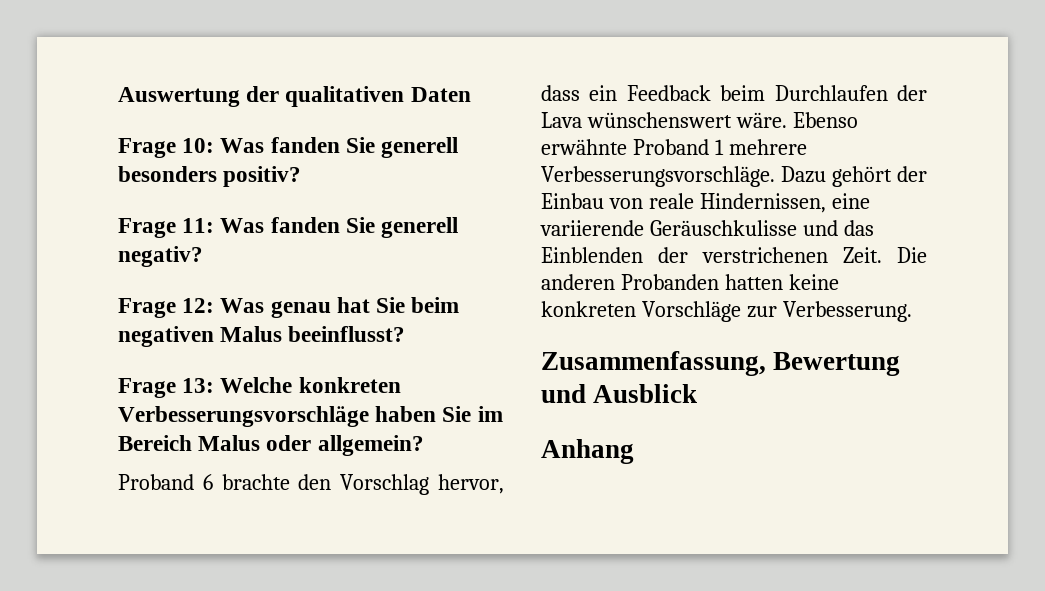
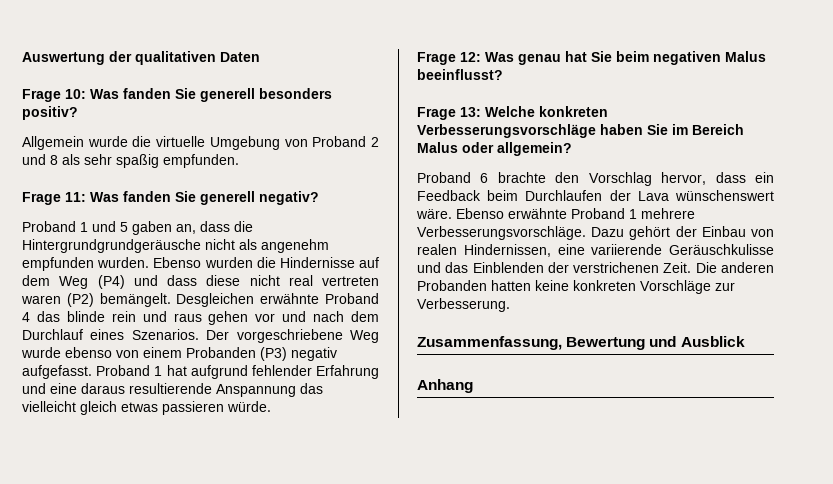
(302, 176) none -> [22,136,380,150] [22,154,239,168] // Allgemein wurde die virtuelle Umgebung von Proband 2 und 8 als sehr spaßig empfunden.
(203, 256) none -> [22,221,253,235] [22,239,329,253] [22,257,379,271] [22,275,379,289] [21,293,380,307] [22,311,379,325] [22,329,379,343] [21,347,337,361] [22,365,379,379] [22,383,323,397] [22,401,271,415] // Proband 1 und 5 gaben an, dass die Hintergrundgrundgeräusche nicht als angenehm empfunden wurden. Ebenso wurden die Hindernisse auf dem Weg (P4) und dass diese nicht real vertreten waren (P2) bemängelt. Desgleichen erwähnte Proband 4 das blinde rein und raus gehen vor und nach dem Durchlauf eines Szenarios. Der vorgeschriebene Weg wurde ebenso von einem Probanden (P3) negativ aufgefasst. Proband 1 hat aufgrund fehlender Erfahrung und eine daraus resultierende Anspannung das vielleicht gleich etwas passieren würde.
[648,193,694,209] reale -> [417,244,457,255] realen

